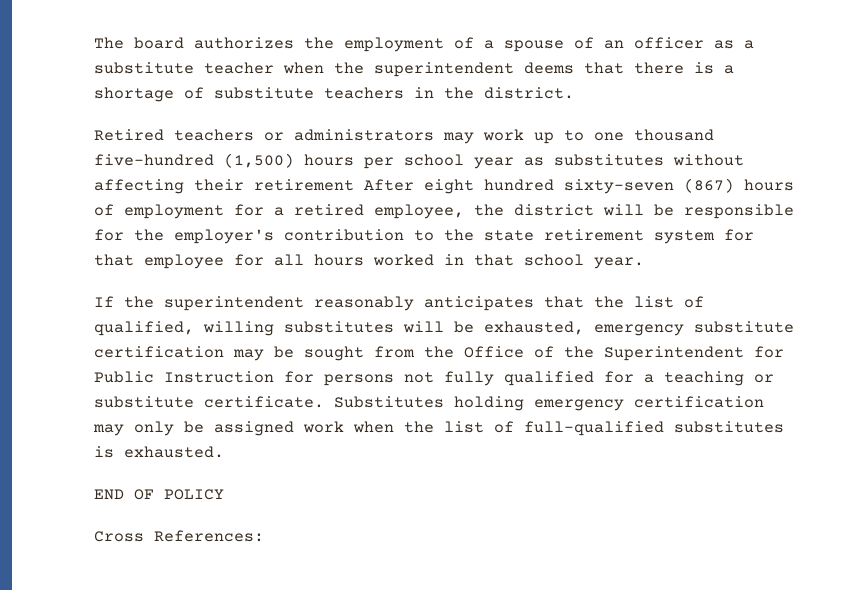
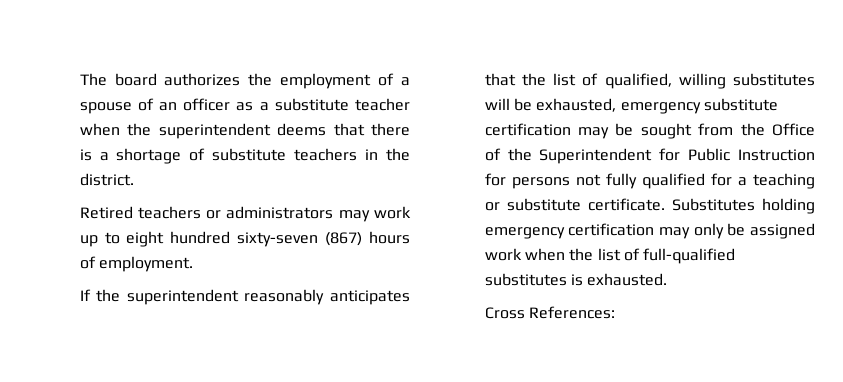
[593,129,714,141] [93,153,744,169] [93,179,414,194] one thousand five-hundred (1,500) hours per school year as substitutes without affecting their retirement After -> (120, 238) none
[123,204,794,219] [93,229,754,244] [93,254,644,269] employment for a retired employee, the district will be responsible for the employer's contribution to the state retirement system for that employee for all hours worked in that school year. -> [98,256,193,272] employment.
[93,489,224,500] // END OF POLICY -> (668, 279) none

